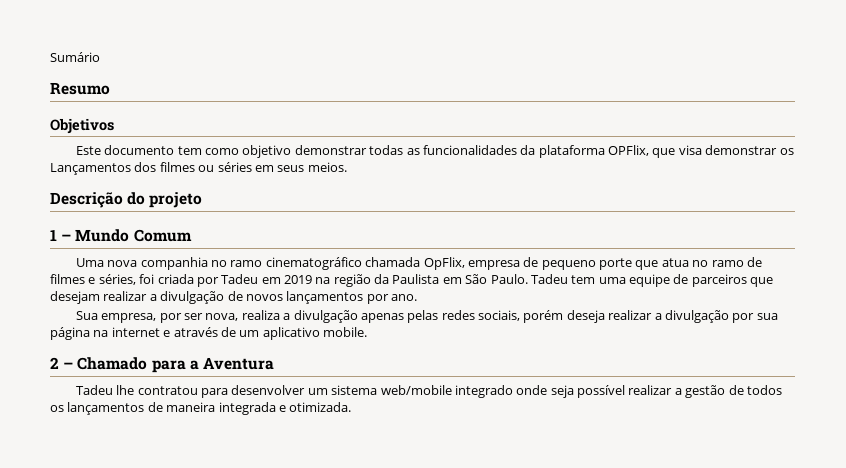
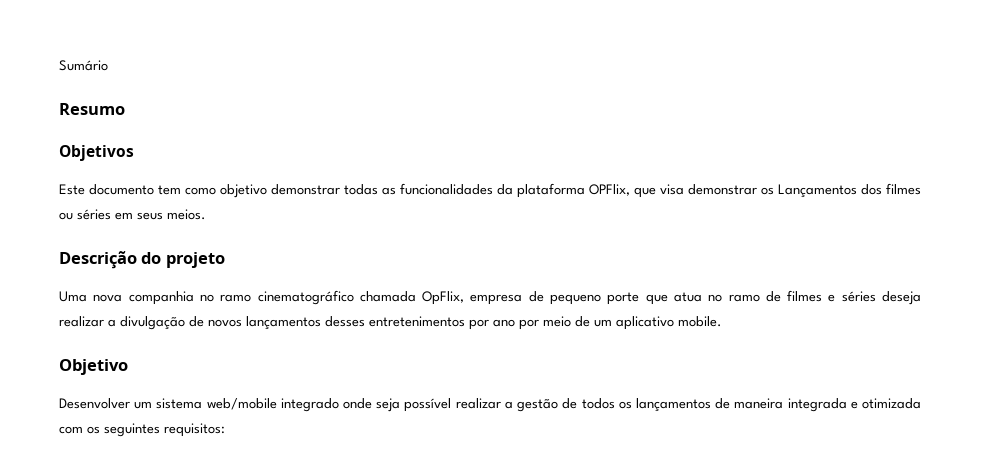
[50,229,192,242] // 1 – Mundo Comum -> (225, 260) none
[98,274,774,287] [50,291,100,304] séries, foi criada por Tadeu em 2019 na região da Paulista em São Paulo. Tadeu tem uma equipe de parceiros que desejam -> [841,291,921,305] séries deseja
[366,294,417,304] [75,310,778,323] [50,327,367,340] [50,357,274,373] [75,385,306,398] por ano. // Sua empresa, por ser nova, realiza a divulgação apenas pelas redes sociais, porém deseja realizar a divulgação por sua página na internet e através de um aplicativo mobile. // 2 – Chamado para a Aventura // Tadeu lhe contratou para desenvolver -> [325,316,722,330] [59,359,128,375] [59,398,130,409] desses entretenimentos por ano por meio de um aplicativo mobile. // Objetivo // Desenvolver
[289,402,352,412] otimizada. -> [862,398,922,409] [59,423,225,437] otimizada com os seguintes requisitos:

